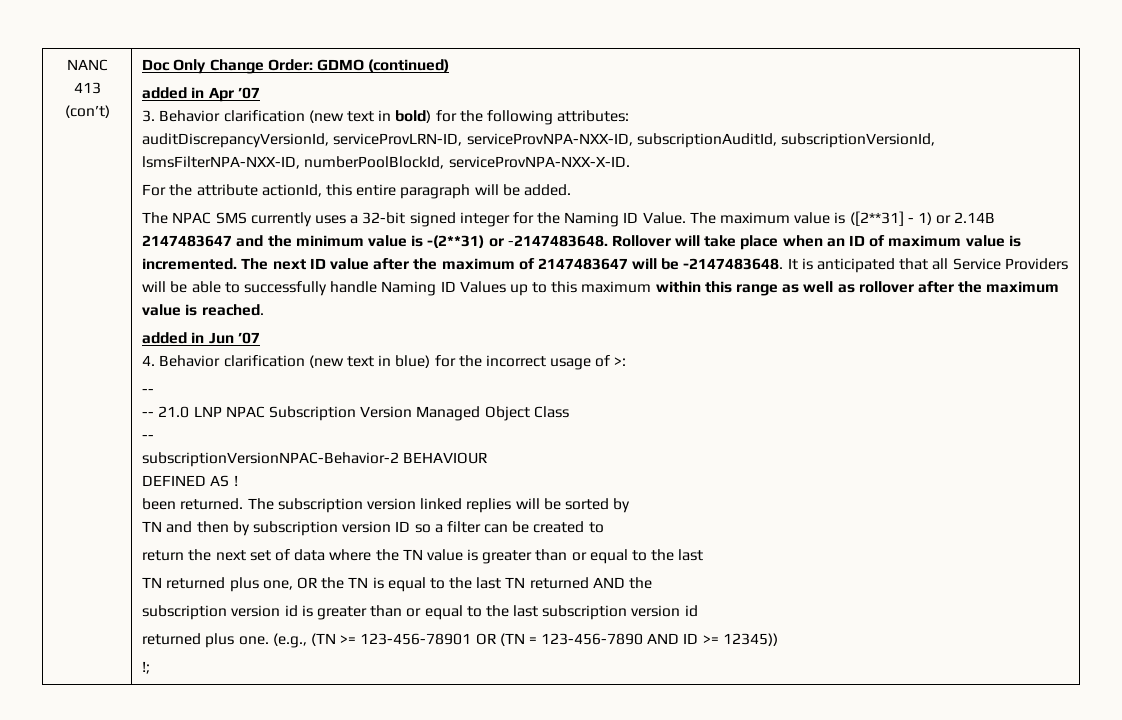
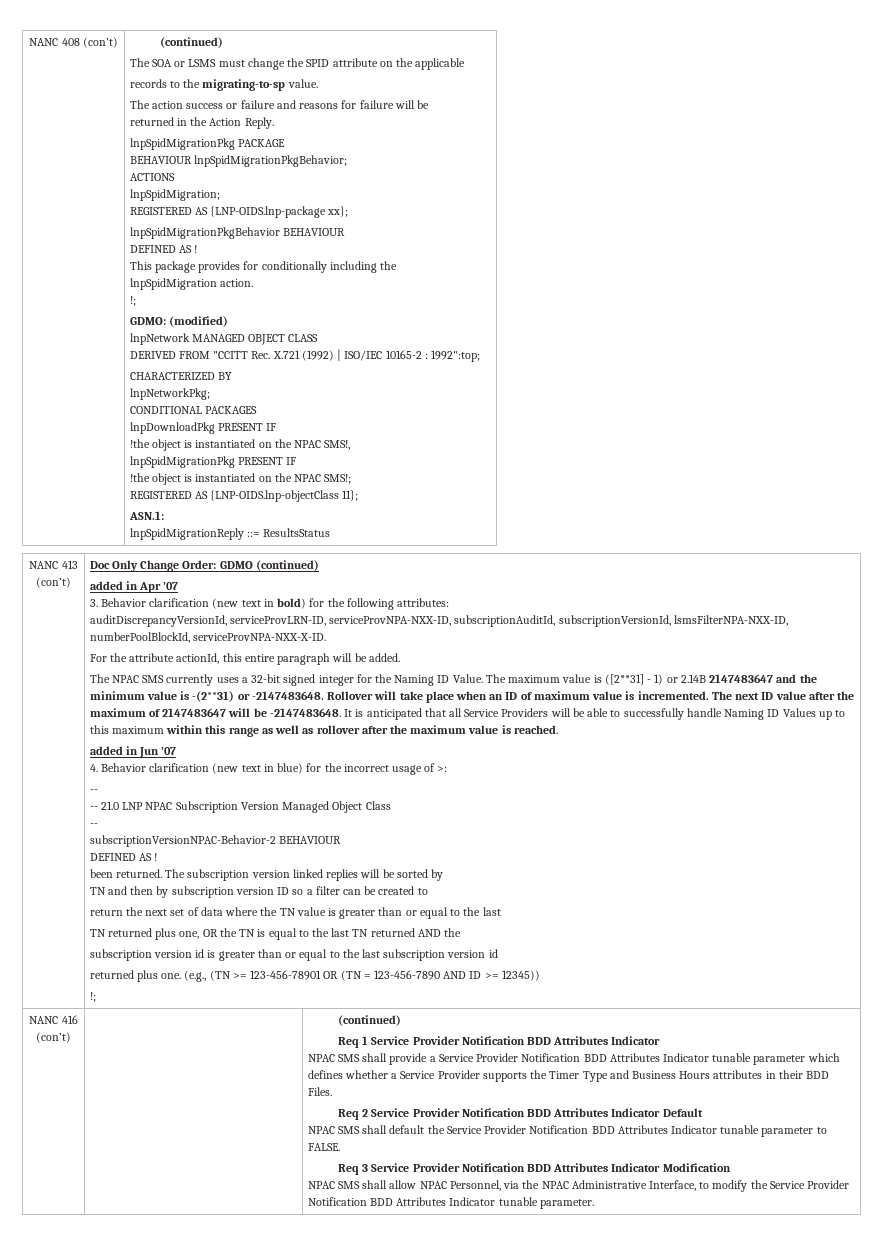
[66,59,108,71] NANC -> [29,37,118,48] [159,37,223,48] [129,58,466,70] [129,79,318,91] [129,100,429,109] [129,117,274,129] [129,138,285,150] [129,155,347,167] [129,173,175,181] [129,189,220,201] [129,206,349,218] [129,227,345,239] [129,245,198,253] [129,261,398,273] [129,278,253,290] [129,296,136,306] [129,316,228,327] [129,333,319,345] [129,349,480,362] [129,372,232,380] [129,388,210,400] [129,406,257,414] [129,422,277,434] [129,439,351,451] [129,456,297,468] [129,473,352,485] [129,490,359,502] [128,511,164,520] [129,528,331,540] [29,561,59,569] NANC 408 (con’t) | (continued) // The SOA or LSMS must change the SPID attribute on the applicable // records to the migrating-to-sp value. // The action success or failure and reasons for failure will be // returned in the Action Reply. // lnpSpidMigrationPkg PACKAGE // BEHAVIOUR lnpSpidMigrationPkgBehavior; // ACTIONS // lnpSpidMigration; // REGISTERED AS {LNP-OIDS.lnp-package xx}; // lnpSpidMigrationPkgBehavior BEHAVIOUR // DEFINED AS ! // This package provides for conditionally including the // lnpSpidMigration action. // !; // GDMO: (modified) // lnpNetwork MANAGED OBJECT CLASS // DERIVED FROM "CCITT Rec. X.721 (1992) | ISO/IEC 10165-2 : 1992":top; // CHARACTERIZED BY // lnpNetworkPkg; // CONDITIONAL PACKAGES // lnpDownloadPkg PRESENT IF // !the object is instantiated on the NPAC SMS!, // lnpSpidMigrationPkg PRESENT IF // !the object is instantiated on the NPAC SMS!; // REGISTERED AS {LNP-OIDS.lnp-objectClass 11}; // ASN.1: // lnpSpidMigrationReply ::= ResultsStatus // NANC
(151, 667) none -> [29,1015,78,1024] [36,1032,71,1043] [337,1015,401,1026] [337,1036,661,1048] [307,1053,840,1065] [307,1070,830,1082] [307,1087,332,1096] [337,1108,703,1120] [307,1125,827,1137] [307,1143,340,1151] [337,1163,731,1175] [307,1180,850,1192] [307,1197,594,1209] // NANC 416 (con’t) | | (continued) // Req 1 Service Provider Notification BDD Attributes Indicator // NPAC SMS shall provide a Service Provider Notification BDD Attributes Indicator tunable parameter which defines whether a Service Provider supports the Timer Type and Business Hours attributes in their BDD Files. // Req 2 Service Provider Notification BDD Attributes Indicator Default // NPAC SMS shall default the Service Provider Notification BDD Attributes Indicator tunable parameter to FALSE. // Req 3 Service Provider Notification BDD Attributes Indicator Modification // NPAC SMS shall allow NPAC Personnel, via the NPAC Administrative Interface, to modify the Service Provider Notification BDD Attributes Indicator tunable parameter.

